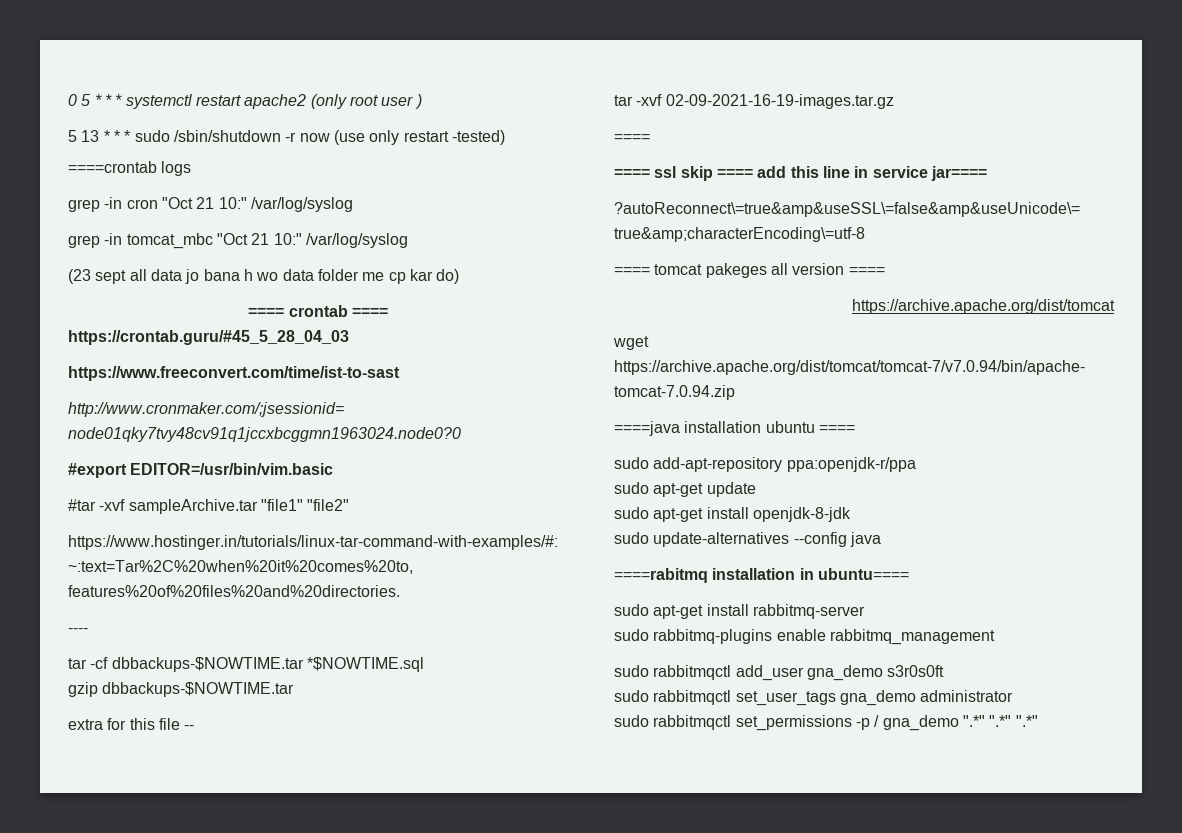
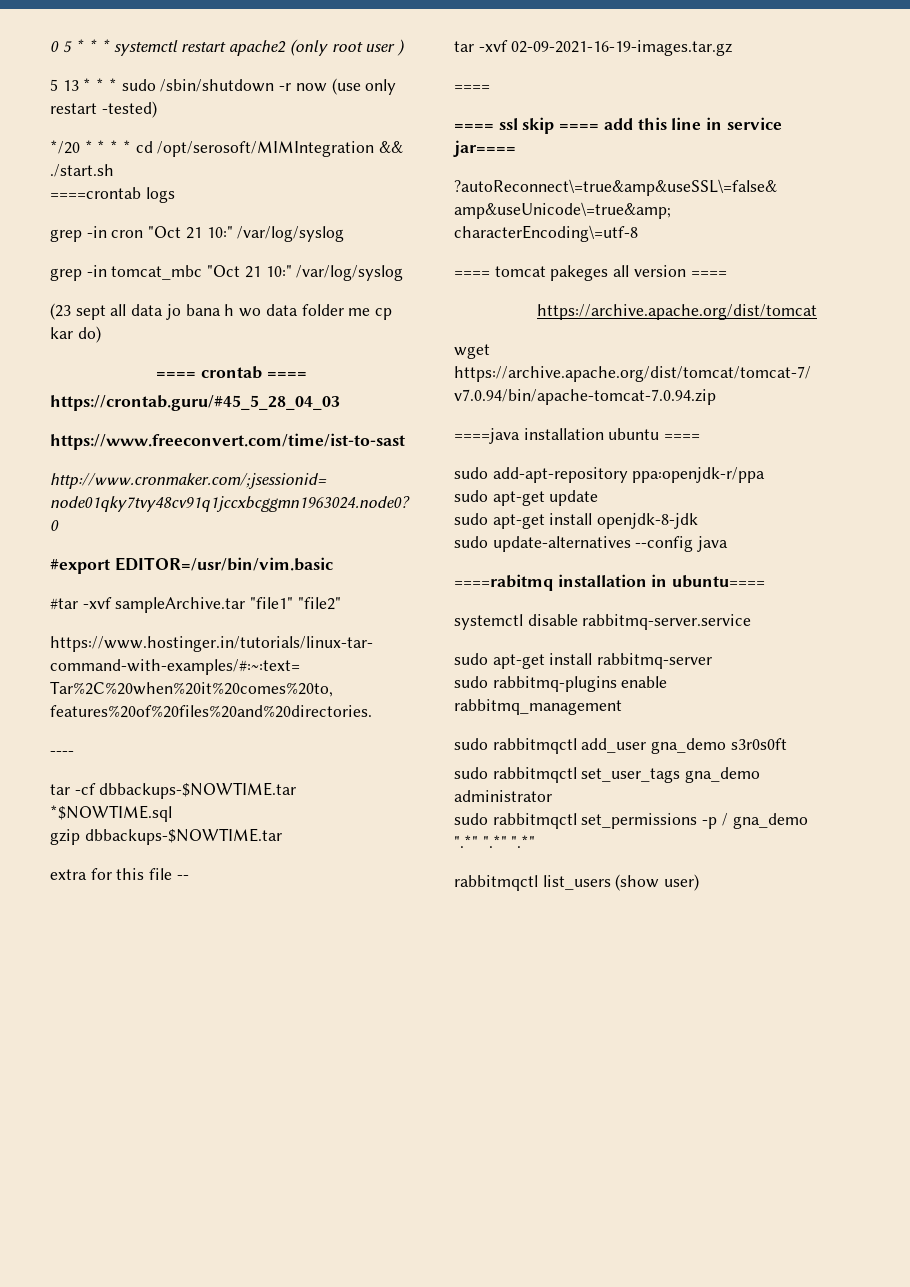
(505, 137) none -> [50,140,404,157] [50,164,114,177] // */20 * * * * cd /opt/serosoft/MIMIntegration && ./start.sh
(909, 574) none -> [454,614,752,630] // systemctl disable rabbitmq-server.service
(1038, 721) none -> [454,874,700,891] // rabbitmqctl list_users (show user)

